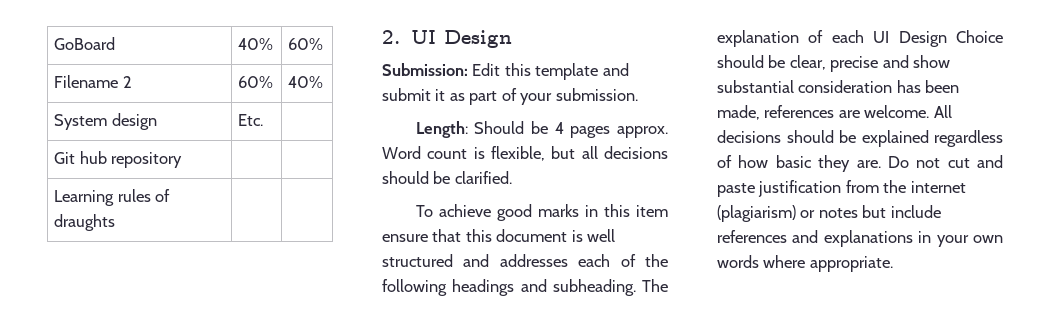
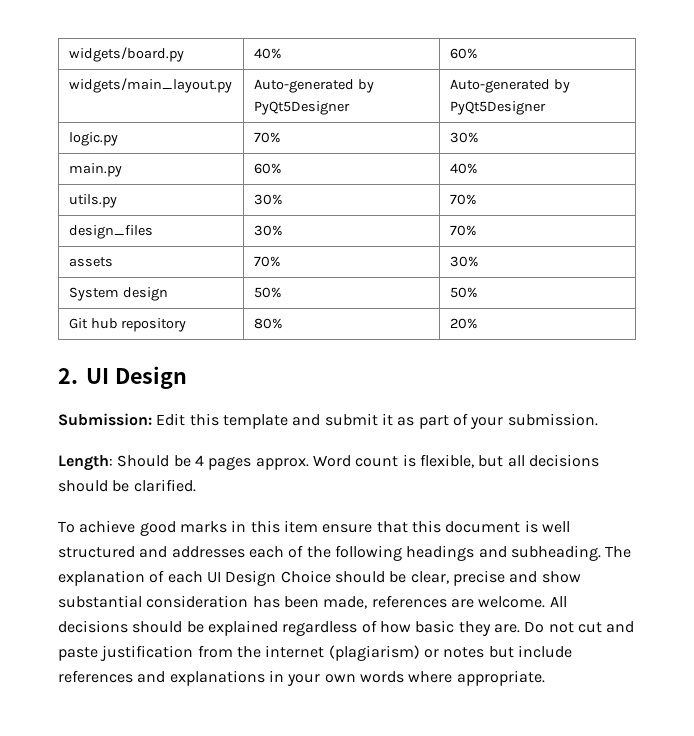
[54,37,116,50] GoBoard -> [68,47,184,62] widgets/board.py
[54,75,132,88] [238,76,274,88] [288,76,324,88] Filename 2 | 60% | 40% -> [68,78,232,93] [253,79,374,93] [253,101,350,115] [449,79,570,93] [449,101,546,115] [68,132,118,146] [253,132,281,143] [449,132,479,143] [68,163,122,177] [253,163,282,174] [449,163,478,174] [68,194,117,208] [253,194,283,205] [449,194,477,205] [68,225,153,239] [253,225,283,236] [449,225,477,236] [68,257,113,267] [253,256,281,267] [449,256,479,267] widgets/main_layout.py | Auto-generated by PyQt5Designer | Auto-generated by PyQt5Designer // logic.py | 70% | 30% // main.py | 60% | 40% // utils.py | 30% | 70% // design_files | 30% | 70% // assets | 70% | 30%
[238,114,264,126] Etc. | -> [253,287,282,298] [449,287,478,298] 50% | 50%
[54,189,171,206] [54,214,116,231] | // Learning rules of draughts | | -> [253,318,283,329] [449,318,478,329] 80% | 20%

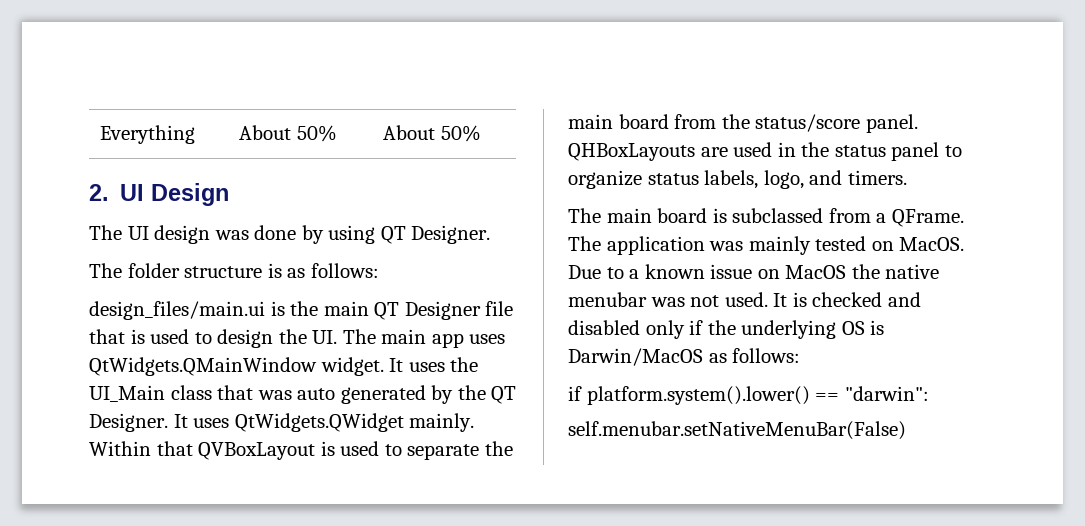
[68,47,184,62] [253,48,282,59] [449,48,478,59] [68,78,232,93] [253,79,374,93] [253,101,350,115] [449,79,570,93] [449,101,546,115] [68,132,118,146] [253,132,281,143] [449,132,479,143] [68,163,122,177] [253,163,282,174] [449,163,478,174] [68,194,117,208] [253,194,283,205] [449,194,477,205] [68,225,153,239] [253,225,283,236] [449,225,477,236] [68,257,113,267] [253,256,281,267] [449,256,479,267] [68,287,168,301] widgets/board.py | 40% | 60% // widgets/main_layout.py | Auto-generated by PyQt5Designer | Auto-generated by PyQt5Designer // logic.py | 70% | 30% // main.py | 60% | 40% // utils.py | 30% | 70% // design_files | 30% | 70% // assets | 70% | 30% // System design | -> [100,125,196,144] [239,125,292,140] Everything | About
[449,287,478,298] [68,318,187,332] [253,318,283,329] [449,318,478,329] [58,366,187,389] [58,413,598,429] [58,454,599,471] [58,479,196,492] [58,520,570,536] [58,545,632,561] [58,570,581,586] [58,595,567,609] [58,620,635,636] [58,645,572,661] [58,670,545,686] 50% // Git hub repository | 80% | 20% // 2. UI Design // Submission: Edit this template and submit it as part of your submission. // Length: Should be 4 pages approx. Word count is flexible, but all decisions should be clarified. // To achieve good marks in this item ensure that this document is well structured and addresses each of the following headings and subheading. The explanation of each UI Design Choice should be clear, precise and show substantial consideration has been made, references are welcome. All decisions should be explained regardless of how basic they are. Do not cut and paste justification from the internet (plagiarism) or notes but include references and explanations in your own words where appropriate. -> [383,125,481,142] [89,183,229,206] [89,225,491,244] [89,263,379,278] [89,301,514,320] [89,329,506,348] [89,357,479,376] [89,385,517,404] [89,413,475,432] [89,441,513,460] [568,114,918,133] [568,142,962,161] [568,170,907,189] [568,208,964,227] [568,236,965,255] [568,264,940,279] [568,292,921,307] [568,320,885,339] [568,348,801,366] [568,386,929,405] [568,421,906,440] About 50% // 2. UI Design // The UI design was done by using QT Designer. // The folder structure is as follows: // design_files/main.ui is the main QT Designer file that is used to design the UI. The main app uses QtWidgets.QMainWindow widget. It uses the UI_Main class that was auto generated by the QT Designer. It uses QtWidgets.QWidget mainly. Within that QVBoxLayout is used to separate the main board from the status/score panel. QHBoxLayouts are used in the status panel to organize status labels, logo, and timers. // The main board is subclassed from a QFrame. The application was mainly tested on MacOS. Due to a known issue on MacOS the native menubar was not used. It is checked and disabled only if the underlying OS is Darwin/MacOS as follows: // if platform.system().lower() == "darwin": // self.menubar.setNativeMenuBar(False)

